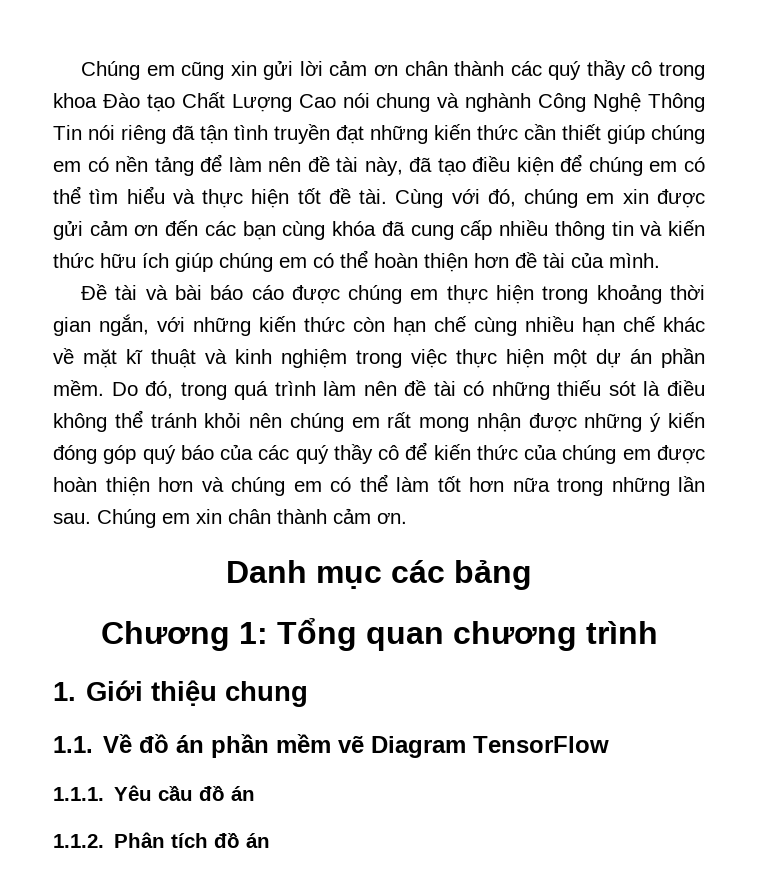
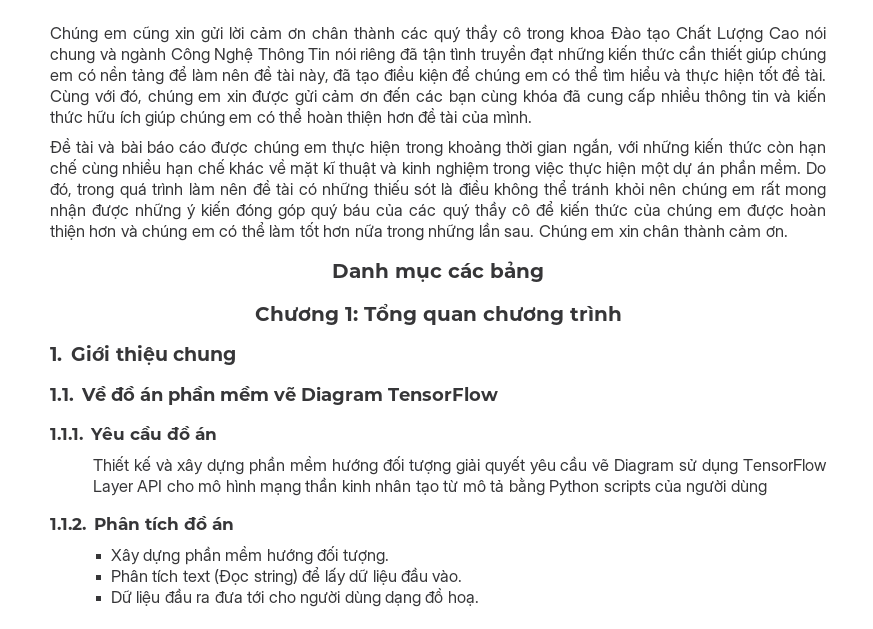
[465,93,532,112] nghành -> [121,48,167,64] ngành
[180,445,214,460] báo -> [343,204,371,216] báu
(256, 793) none -> [92,456,827,475] [92,477,767,496] // Thiết kế và xây dựng phần mềm hướng đối tượng giải quyết yêu cầu vẽ Diagram sử dụng TensorFlow Layer API cho mô hình mạng thần kinh nhân tạo từ mô tả bằng Python scripts của người dùng
(271, 840) none -> [110,546,389,565] [110,567,463,586] [110,588,479,607] // Xây dựng phần mềm hướng đối tượng. // Phân tích text (Đọc string) để lấy dữ liệu đầu vào. // Dữ liệu đầu ra đưa tới cho người dùng dạng đồ hoạ.

